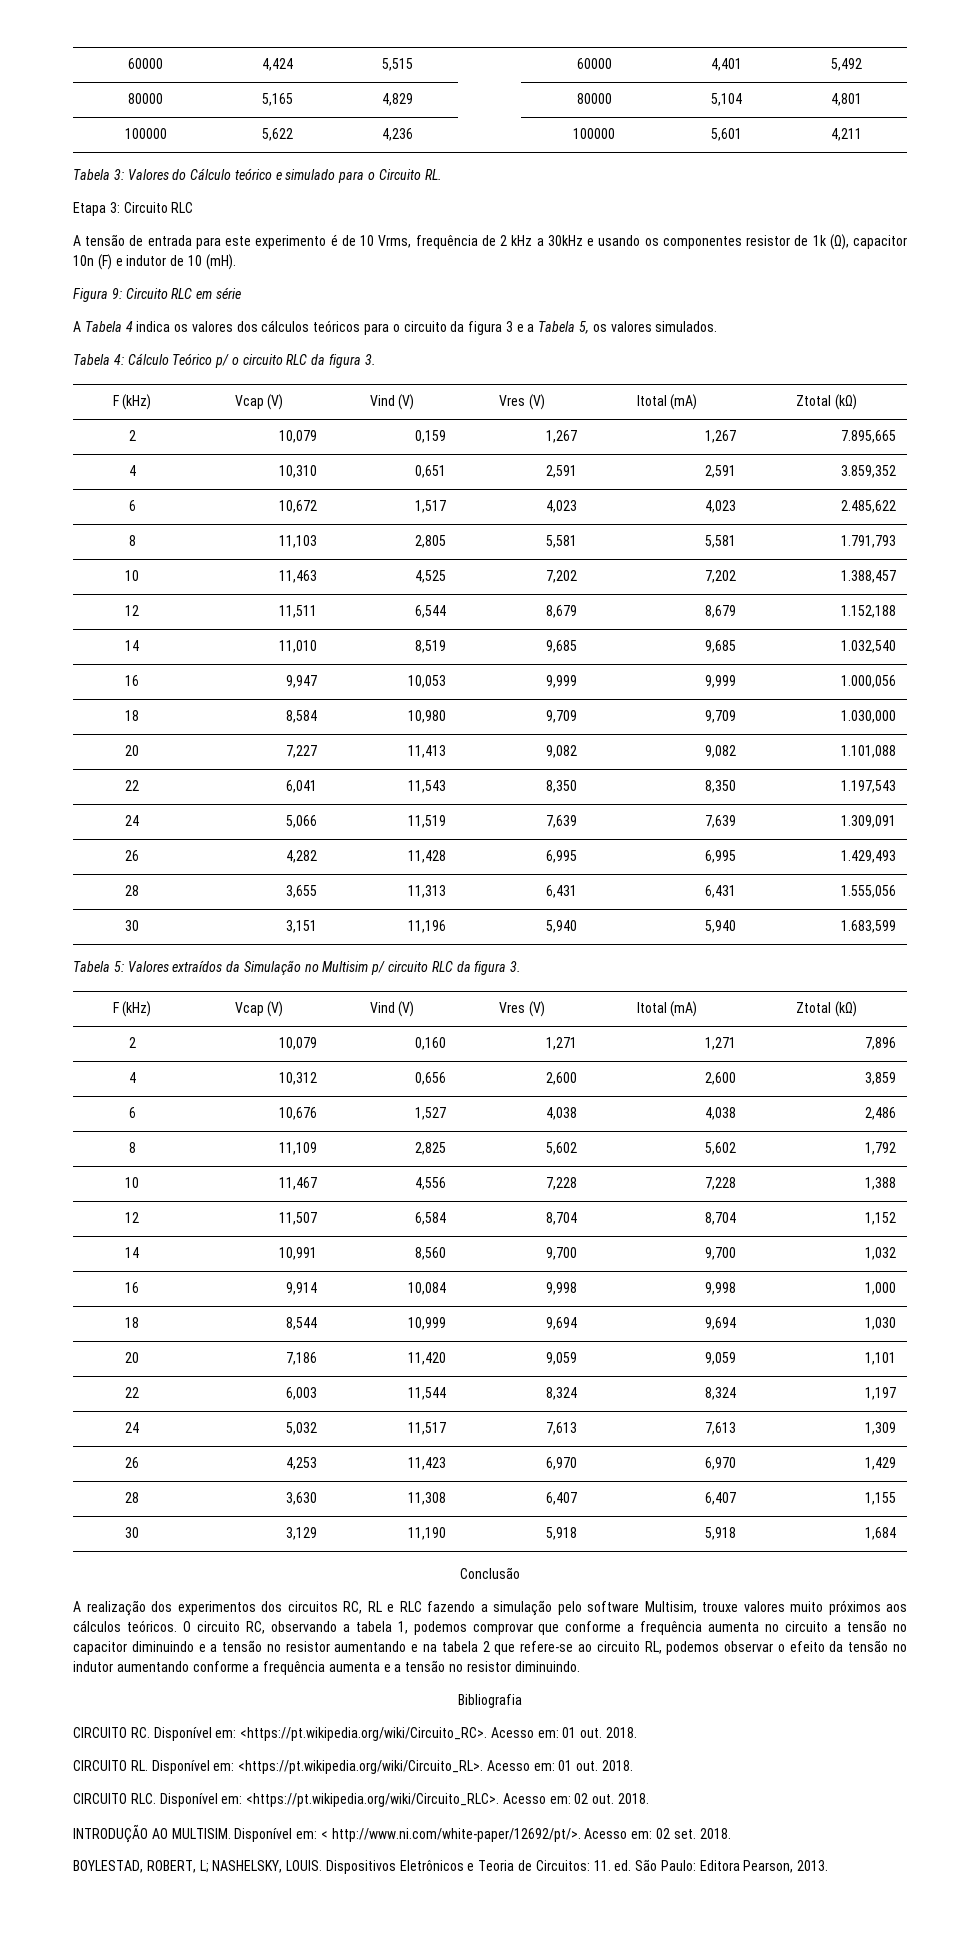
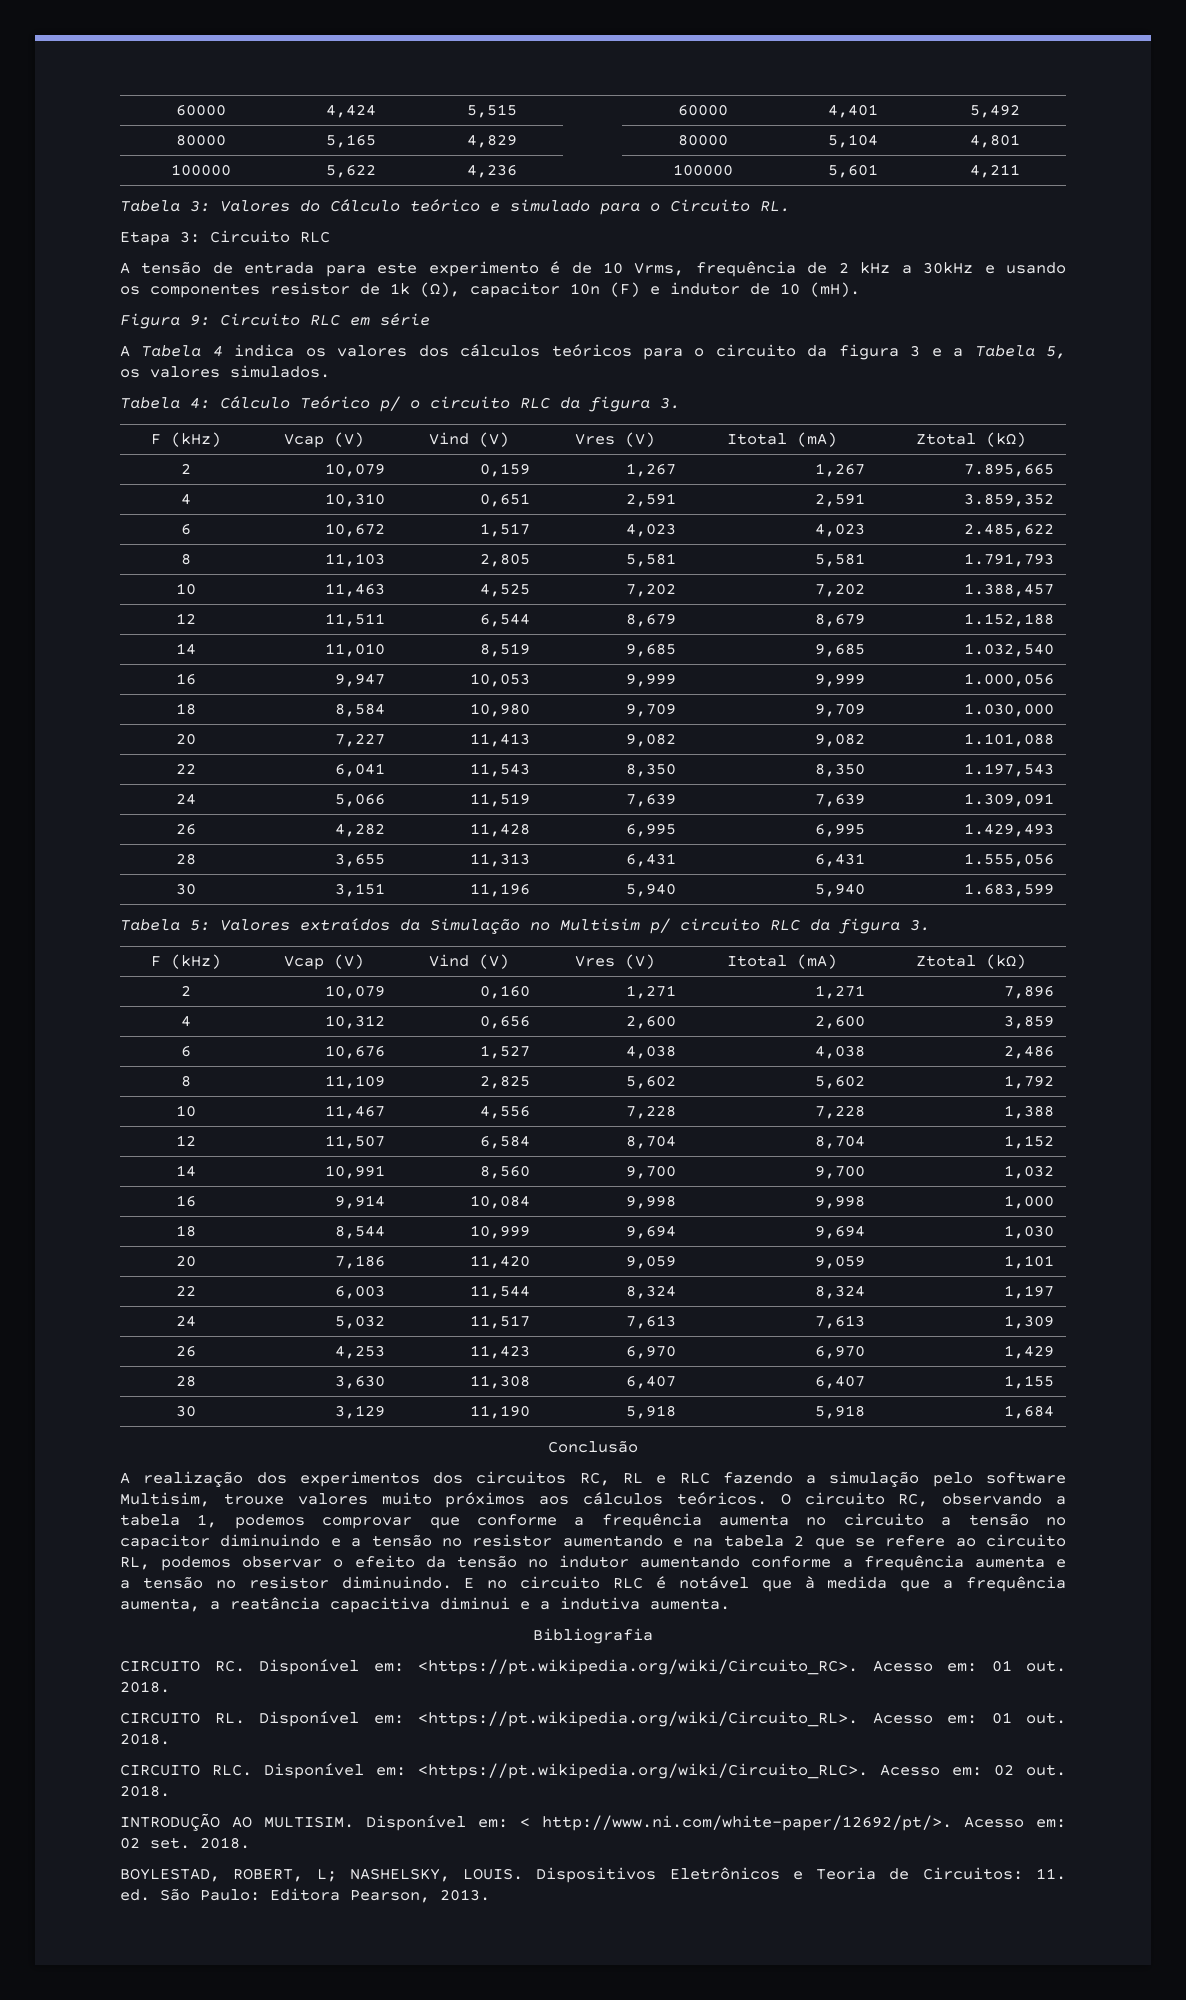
[520,1641,574,1652] refere-se -> [854,1535,946,1547] se refere
(580, 1666) none -> [464,1576,1066,1592] [120,1597,730,1613] E no circuito RLC é notável que à medida que a frequência aumenta, a reatância capacitiva diminui e a indutiva aumenta.

